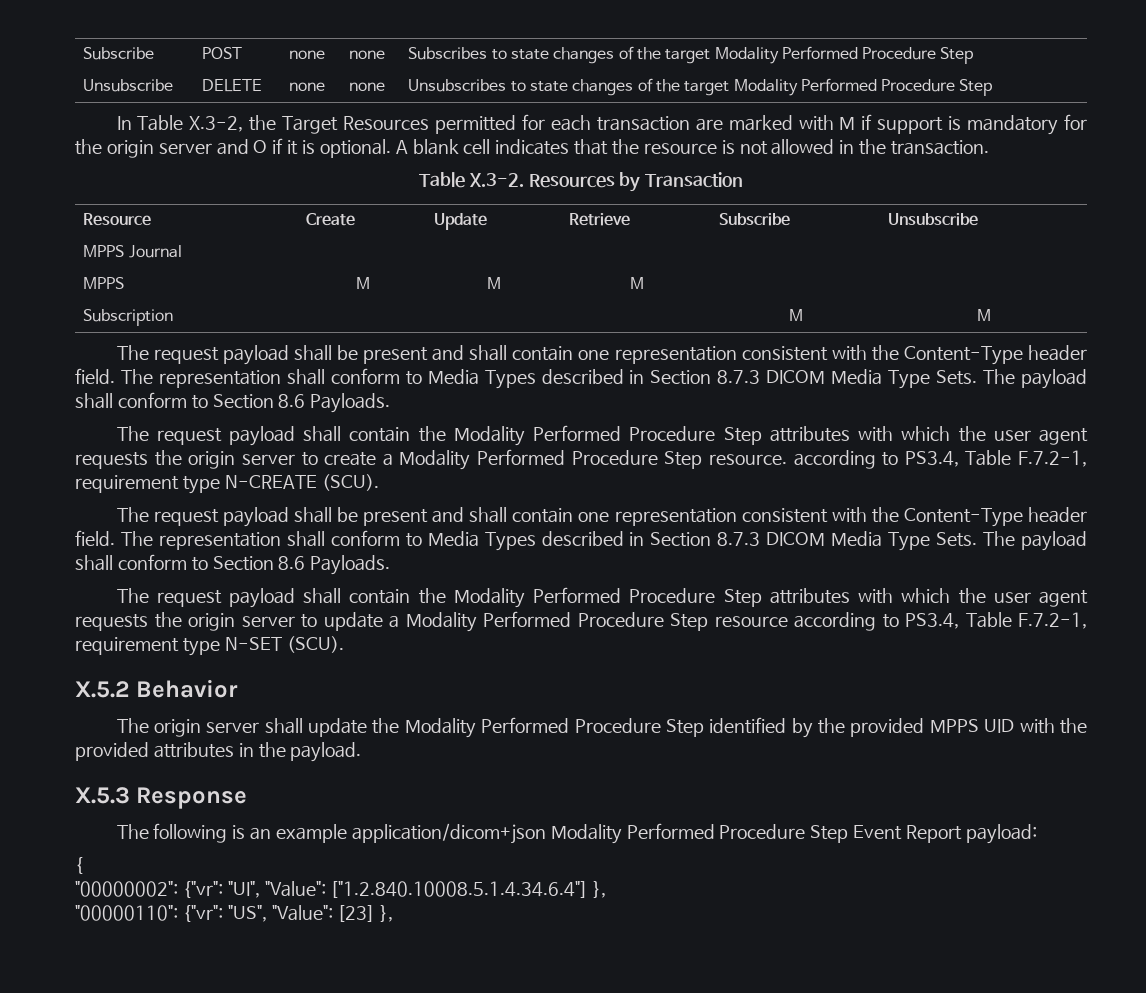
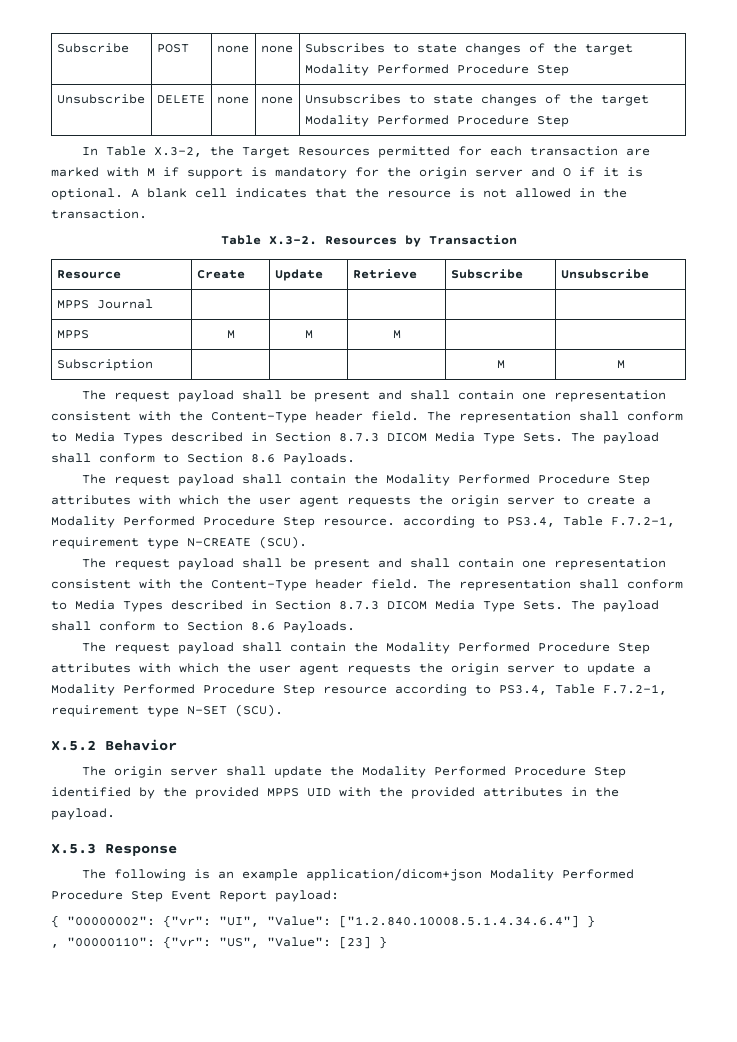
(83, 865) // -> (59, 921) none
[593,881,607,898] }, // -> [587,915,595,928] [51,944,59,948] } // ,
[380,905,394,922] }, -> [379,936,387,949] }

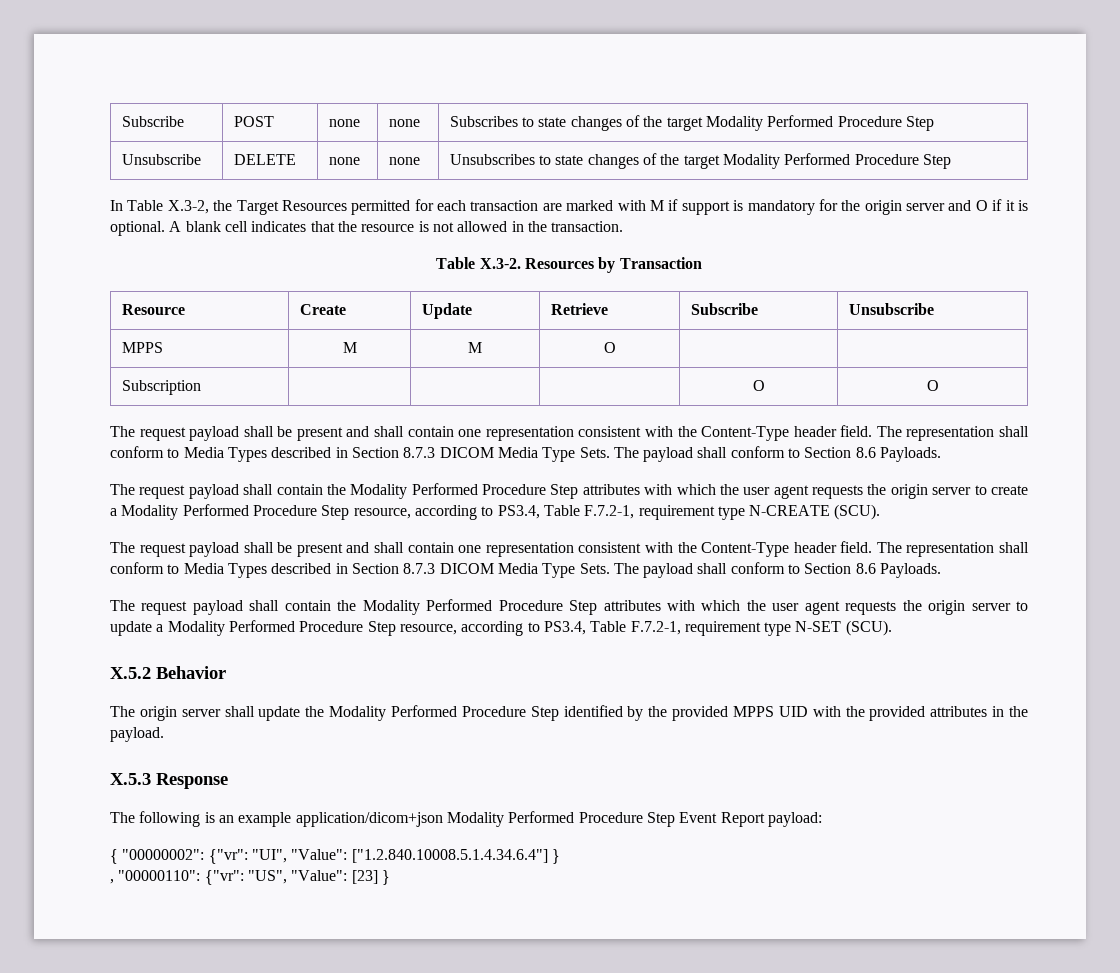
[56,299,153,309] // MPPS Journal | | | | | -> (934, 309) none
[392,330,401,339] M -> [603,342,616,353] O
[496,360,505,369] [616,360,625,369] M | M -> [752,380,765,391] [926,380,939,391] O | O
[323,518,395,526] resource. -> [353,508,411,519] resource,
[323,686,387,694] resource -> [399,624,457,635] resource,

